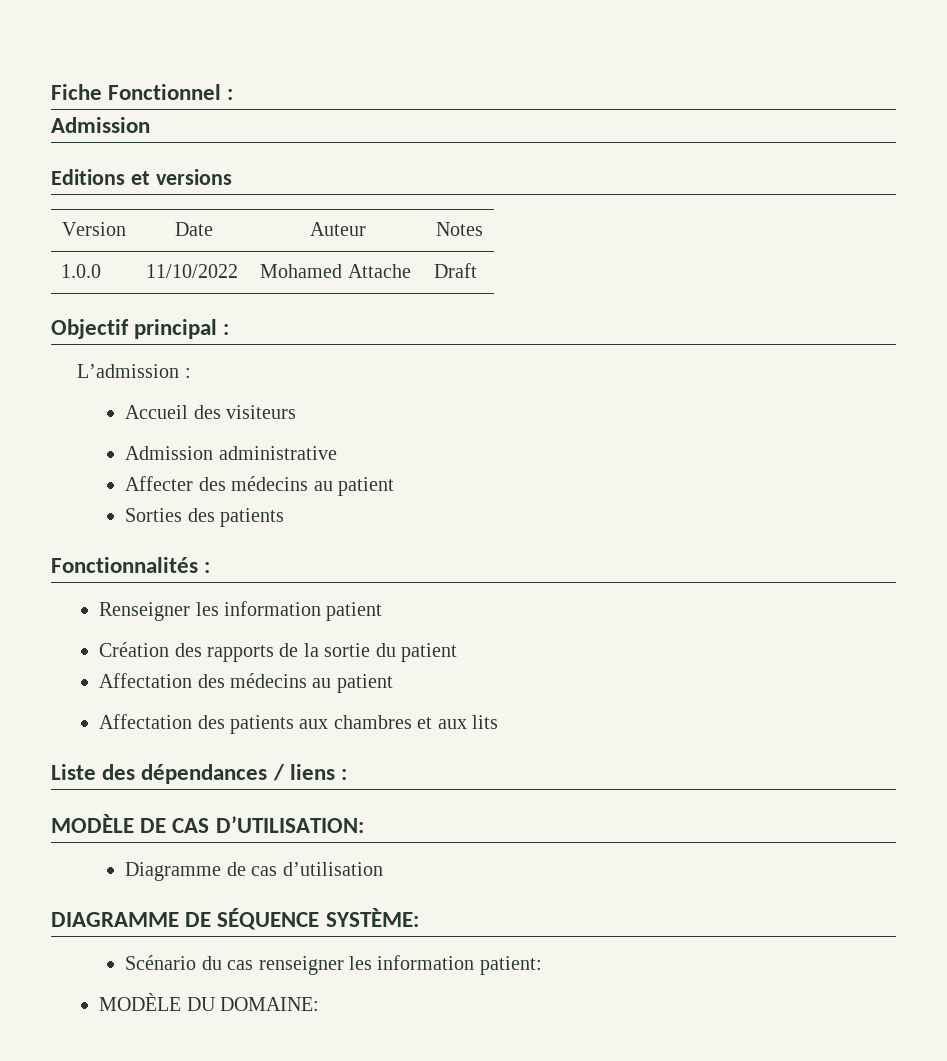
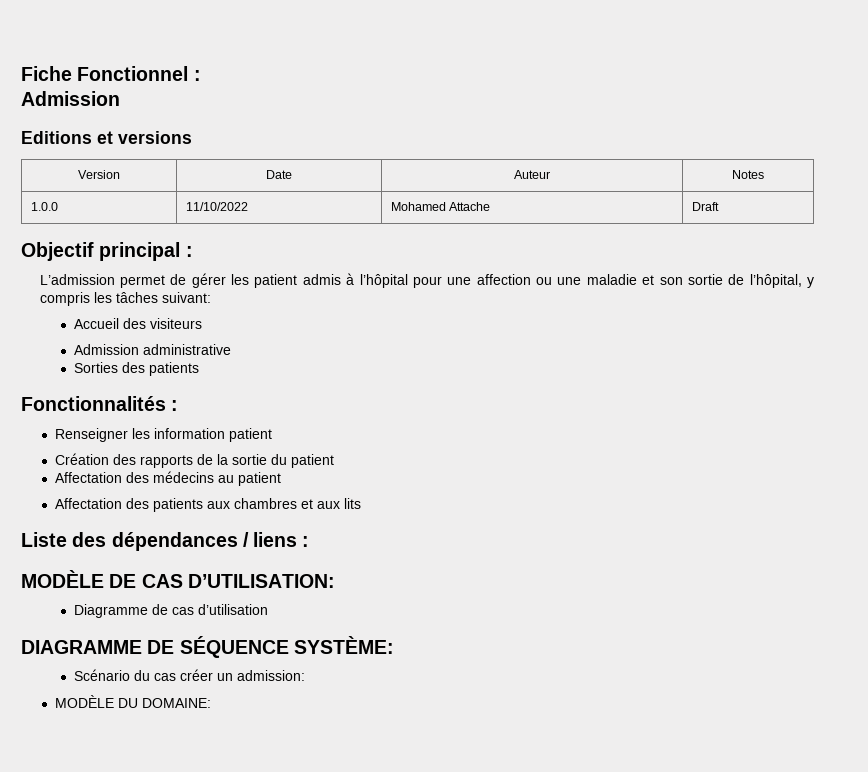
[184,368,191,378] : -> [120,273,815,288] [39,292,211,306] permet de gérer les patient admis à l’hôpital pour une affection ou une maladie et son sortie de l’hôpital, y compris les tâches suivant:
[125,476,395,496] // Affecter des médecins au patient -> (231, 349) none
[258,955,542,975] renseigner les information patient: -> [179,669,305,681] créer un admission:

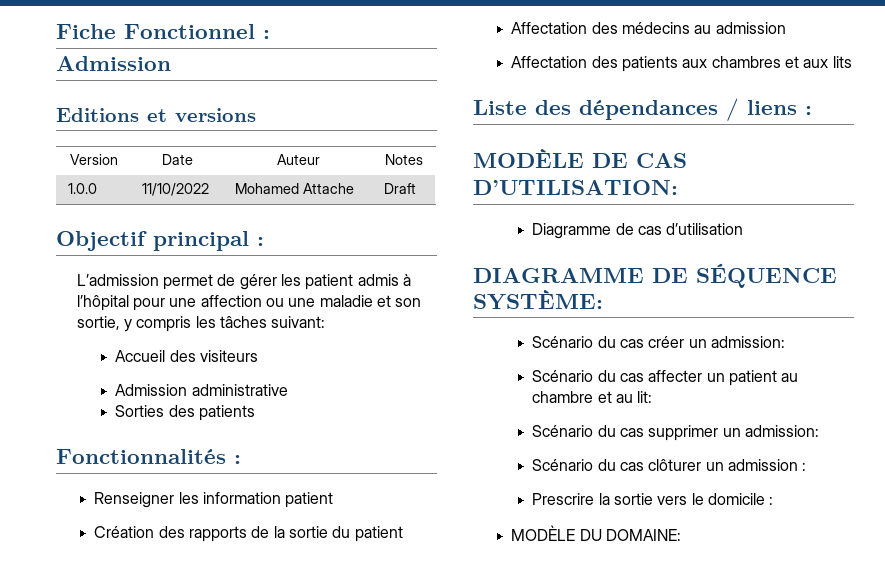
[687,274,802,288] sortie de l’hôpital, -> [76,316,120,330] sortie,
[238,472,282,486] patient -> [715,22,786,34] admission
(305, 675) none -> [532,370,799,386] [532,391,653,403] [532,425,819,441] [532,459,807,471] [532,493,774,505] // Scénario du cas affecter un patient au chambre et au lit: // Scénario du cas supprimer un admission: // Scénario du cas clôturer un admission : // Prescrire la sortie vers le domicile :

